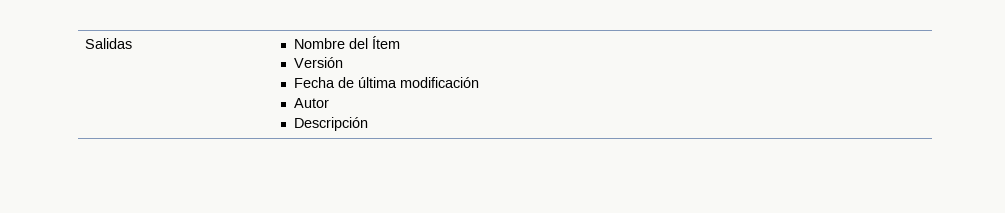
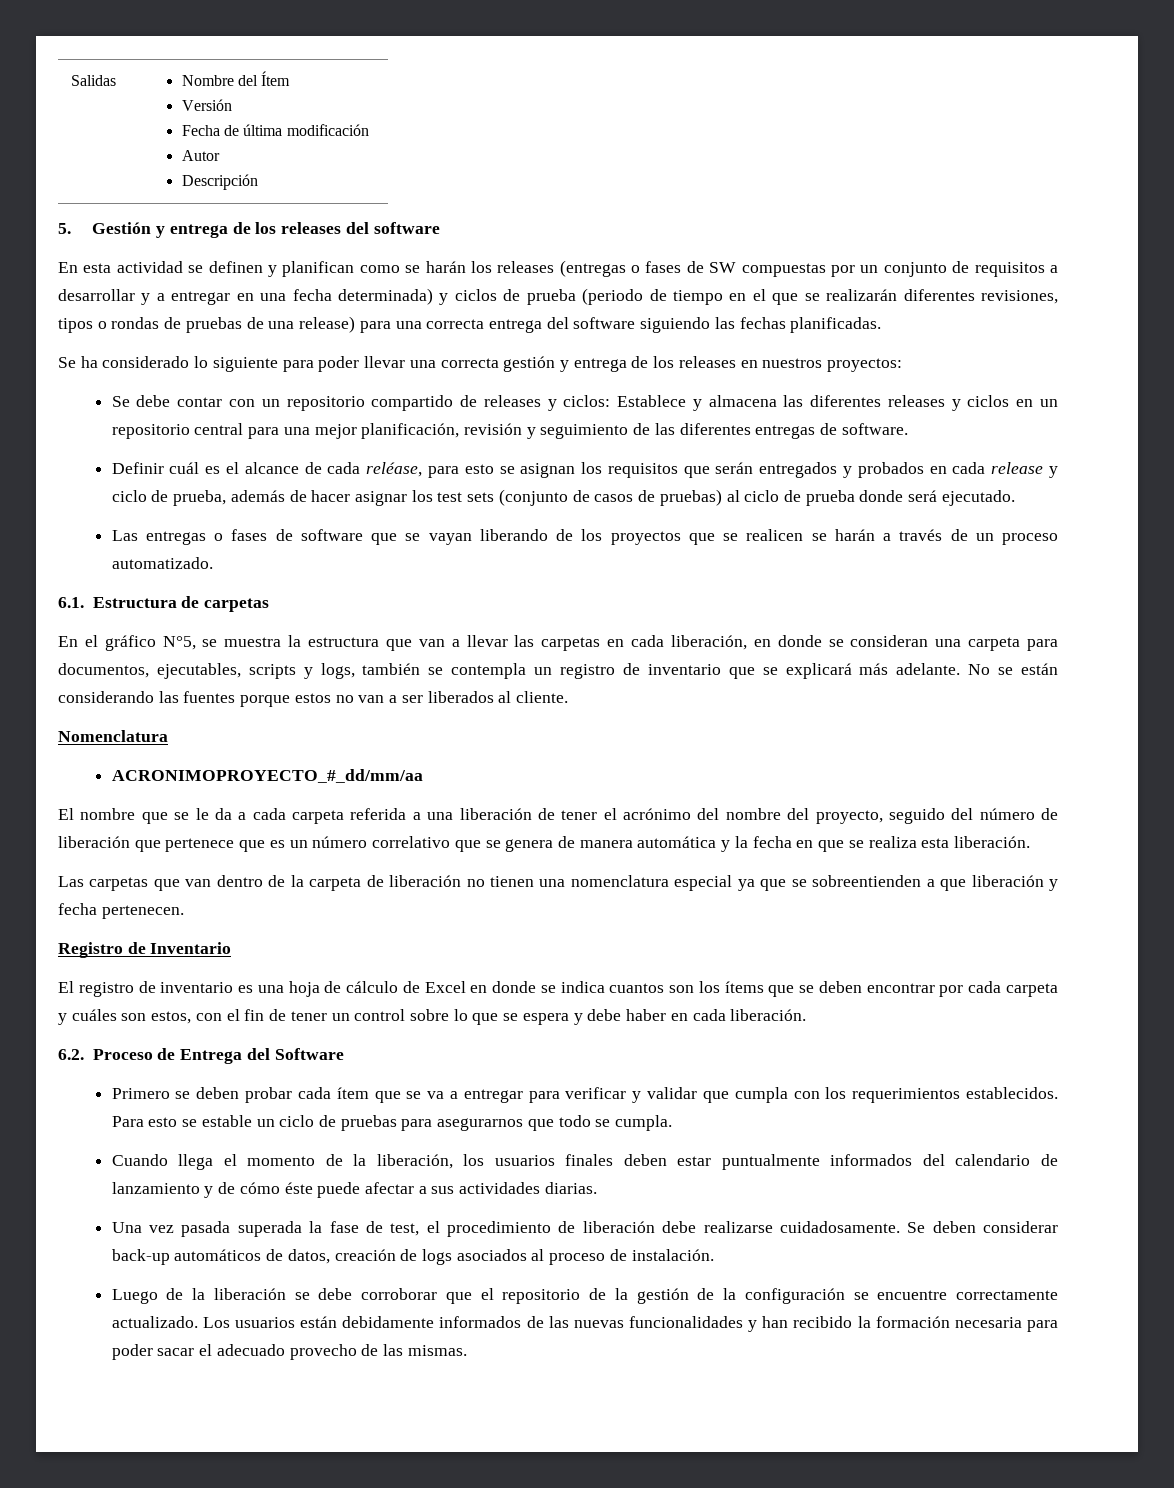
(369, 124) none -> [58,222,440,238] [58,260,1059,277] [58,288,1059,305] [58,316,882,333] [58,356,903,372] [111,395,1059,411] [111,423,908,439] [111,462,1058,478] [111,489,1015,506] [111,529,1059,545] [111,557,213,569] [58,596,270,612] [58,635,1058,651] [58,663,1059,679] [58,691,568,707] [58,730,168,742] [111,769,423,783] [58,808,1058,824] [58,836,1030,852] [58,875,1059,891] [58,903,184,919] [58,942,232,958] [58,981,1058,997] [58,1009,807,1025] [58,1048,344,1064] [111,1087,1058,1103] [111,1115,673,1131] [111,1154,1058,1170] [111,1182,597,1198] [111,1221,1058,1237] [111,1249,714,1265] [111,1288,1058,1304] [111,1316,1058,1332] [111,1344,467,1360] // 5. Gestión y entrega de los releases del software // En esta actividad se definen y planifican como se harán los releases (entregas o fases de SW compuestas por un conjunto de requisitos a desarrollar y a entregar en una fecha determinada) y ciclos de prueba (periodo de tiempo en el que se realizarán diferentes revisiones, tipos o rondas de pruebas de una release) para una correcta entrega del software siguiendo las fechas planificadas. // Se ha considerado lo siguiente para poder llevar una correcta gestión y entrega de los releases en nuestros proyectos: // Se debe contar con un repositorio compartido de releases y ciclos: Establece y almacena las diferentes releases y ciclos en un repositorio central para una mejor planificación, revisión y seguimiento de las diferentes entregas de software. // Definir cuál es el alcance de cada reléase, para esto se asignan los requisitos que serán entregados y probados en cada release y ciclo de prueba, además de hacer asignar los test sets (conjunto de casos de pruebas) al ciclo de prueba donde será ejecutado. // Las entregas o fases de software que se vayan liberando de los proyectos que se realicen se harán a través de un proceso automatizado. // 6.1. Estructura de carpetas // En el gráfico N°5, se muestra la estructura que van a llevar las carpetas en cada liberación, en donde se consideran una carpeta para documentos, ejecutables, scripts y logs, también se contempla un registro de inventario que se explicará más adelante. No se están considerando las fuentes porque estos no van a ser liberados al cliente. // Nomenclatura // ACRONIMOPROYECTO_#_dd/mm/aa // El nombre que se le da a cada carpeta referida a una liberación de tener el acrónimo del nombre del proyecto, seguido del número de liberación que pertenece que es un número correlativo que se genera de manera automática y la fecha en que se realiza esta liberación. // Las carpetas que van dentro de la carpeta de liberación no tienen una nomenclatura especial ya que se sobreentienden a que liberación y fecha pertenecen. // Registro de Inventario // El registro de inventario es una hoja de cálculo de Excel en donde se indica cuantos son los ítems que se deben encontrar por cada carpeta y cuáles son estos, con el fin de tener un control sobre lo que se espera y debe haber en cada liberación. // 6.2. Proceso de Entrega del Software // Primero se deben probar cada ítem que se va a entregar para verificar y validar que cumpla con los requerimientos establecidos. Para esto se estable un ciclo de pruebas para asegurarnos que todo se cumpla. // Cuando llega el momento de la liberación, los usuarios finales deben estar puntualmente informados del calendario de lanzamiento y de cómo éste puede afectar a sus actividades diarias. // Una vez pasada superada la fase de test, el procedimiento de liberación debe realizarse cuidadosamente. Se deben considerar back-up automáticos de datos, creación de logs asociados al proceso de instalación. // Luego de la liberación se debe corroborar que el repositorio de la gestión de la configuración se encuentre correctamente actualizado. Los usuarios están debidamente informados de las nuevas funcionalidades y han recibido la formación necesaria para poder sacar el adecuado provecho de las mismas.

